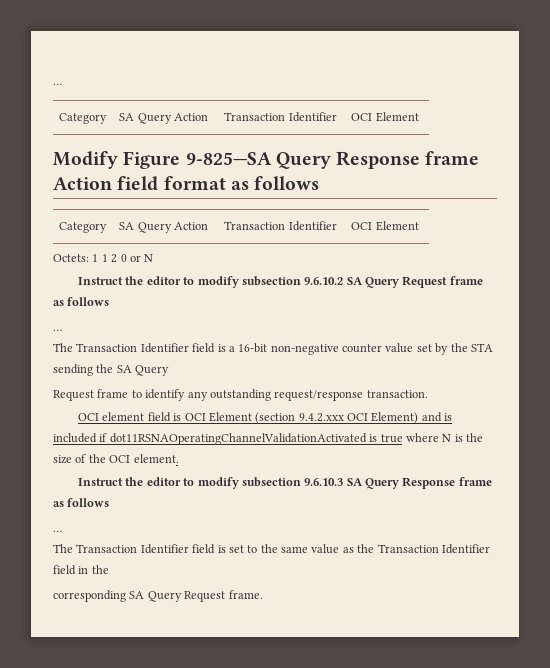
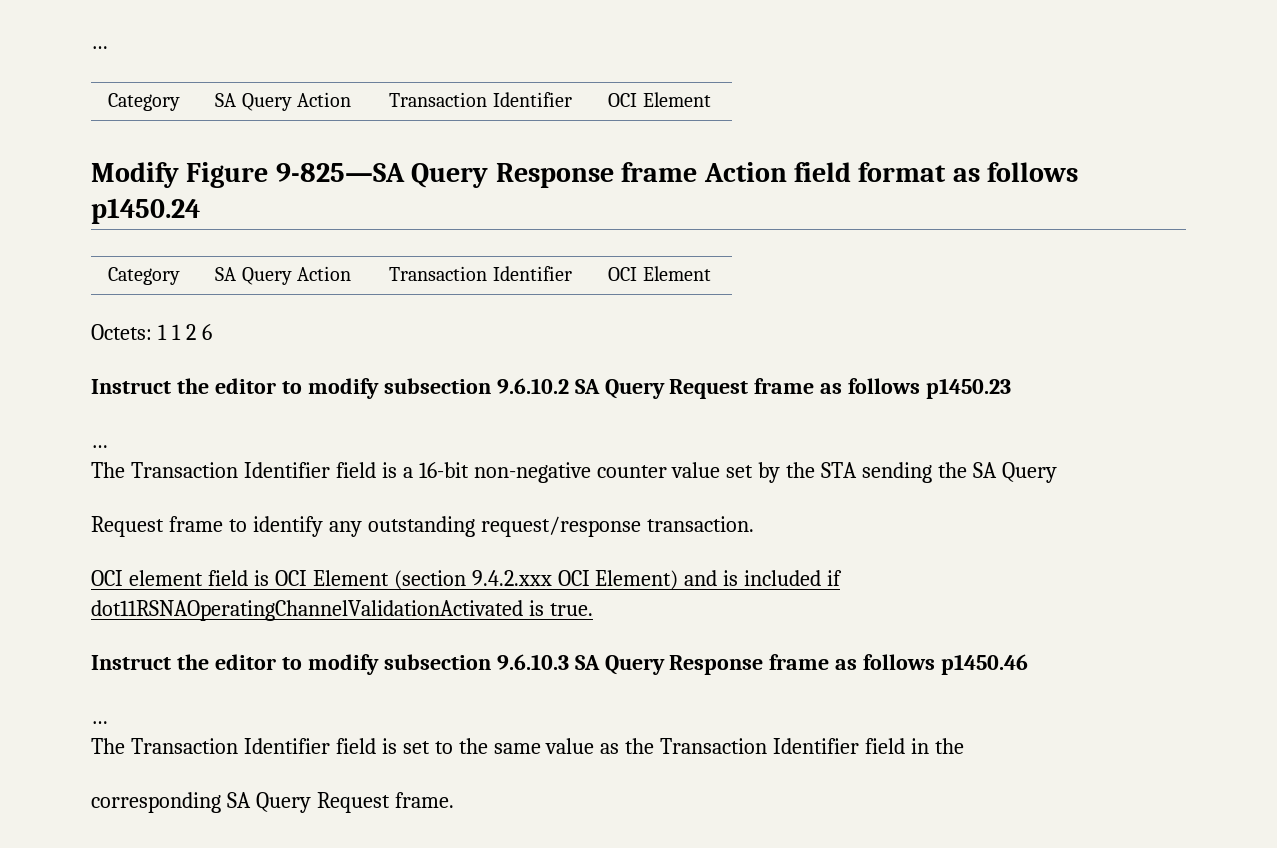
(320, 183) none -> [91,198,200,224] p1450.24
[120,254,154,262] 0 or N -> [201,324,212,340] 6
(110, 301) none -> [926,378,1012,399] p1450.23
[380,433,483,443] [53,454,179,464] true where N is the size of the OCI element. -> [549,603,593,616] true.
(110, 502) none -> [941,654,1029,675] p1450.46

